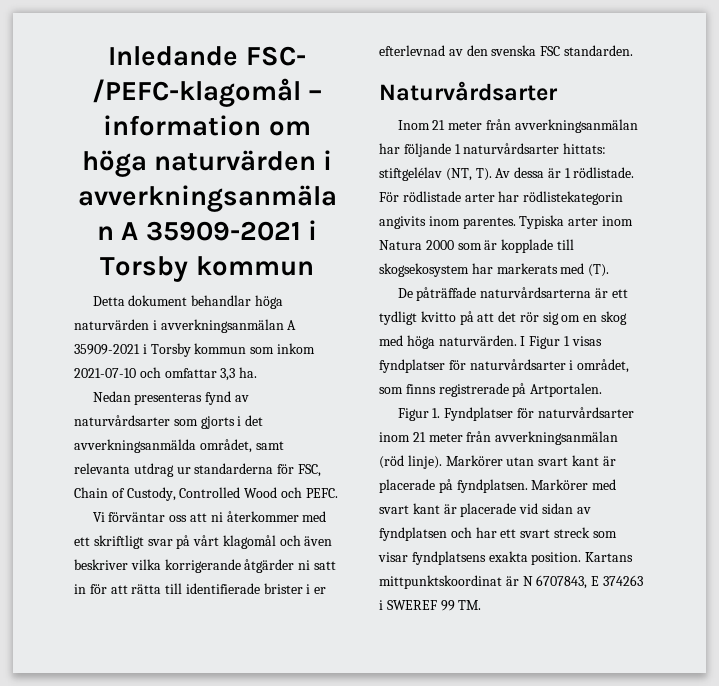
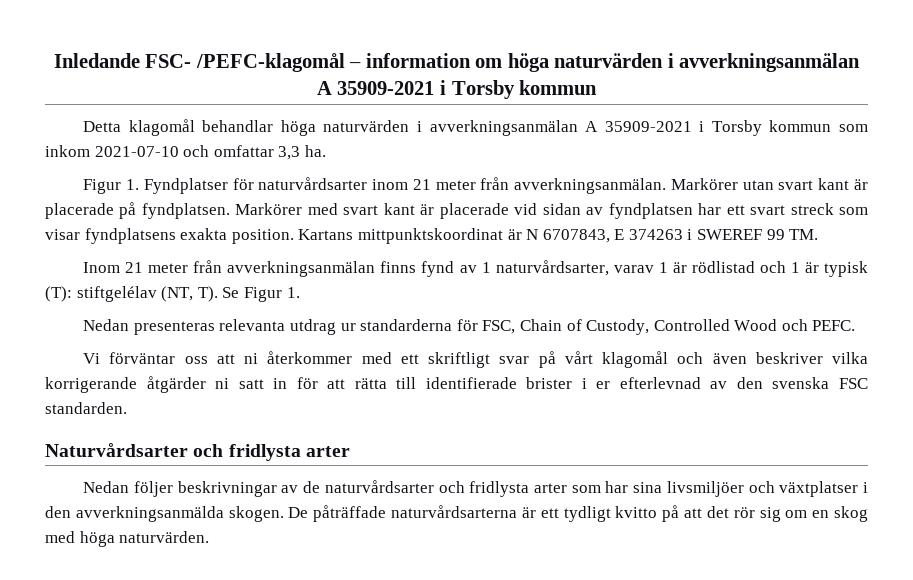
[128,295,188,306] dokument -> [128,119,195,136] klagomål
[92,391,250,405] [74,415,264,429] [74,439,284,453] Nedan presenteras fynd av naturvårdsarter som gjorts i det avverkningsanmälda området, samt -> [83,177,868,194] [45,202,868,219] [45,228,819,244] [83,260,869,277] [45,286,300,302] [83,319,215,335] Figur 1. Fyndplatser för naturvårdsarter inom 21 meter från avverkningsanmälan. Markörer utan svart kant är placerade på fyndplatsen. Markörer med svart kant är placerade vid sidan av fyndplatsen har ett svart streck som visar fyndplatsens exakta position. Kartans mittpunktskoordinat är N 6707843, E 374263 i SWEREF 99 TM. // Inom 21 meter från avverkningsanmälan finns fynd av 1 naturvårdsarter, varav 1 är rödlistad och 1 är typisk (T): stiftgelélav (NT, T). Se Figur 1. // Nedan presenteras
[397,119,638,133] [379,143,607,157] [379,167,635,181] [379,191,624,205] [379,215,633,229] [379,239,574,253] [379,263,610,277] // Inom 21 meter från avverkningsanmälan har följande 1 naturvårdsarter hittats: stiftgelélav (NT, T). Av dessa är 1 rödlistade. För rödlistade arter har rödlistekategorin angivits inom parentes. Typiska arter inom Natura 2000 som är kopplade till skogsekosystem har markerats med (T). // -> [193,444,350,461] [83,480,868,497] [45,506,284,522] och fridlysta arter // Nedan följer beskrivningar av de naturvårdsarter och fridlysta arter som har sina livsmiljöer och växtplatser i den avverkningsanmälda skogen.
[520,336,602,349] [379,359,630,373] [379,383,603,397] [397,407,634,421] [379,431,619,445] [379,455,616,469] [379,479,617,493] [379,503,591,517] [379,527,617,541] [378,551,634,565] [379,575,643,589] [379,600,482,611] I Figur 1 visas fyndplatser för naturvårdsarter i området, som finns registrerade på Artportalen. // Figur 1. Fyndplatser för naturvårdsarter inom 21 meter från avverkningsanmälan (röd linje). Markörer utan svart kant är placerade på fyndplatsen. Markörer med svart kant är placerade vid sidan av fyndplatsen och har ett svart streck som visar fyndplatsens exakta position. Kartans mittpunktskoordinat är N 6707843, E 374263 i SWEREF 99 TM. -> (210, 537) none

